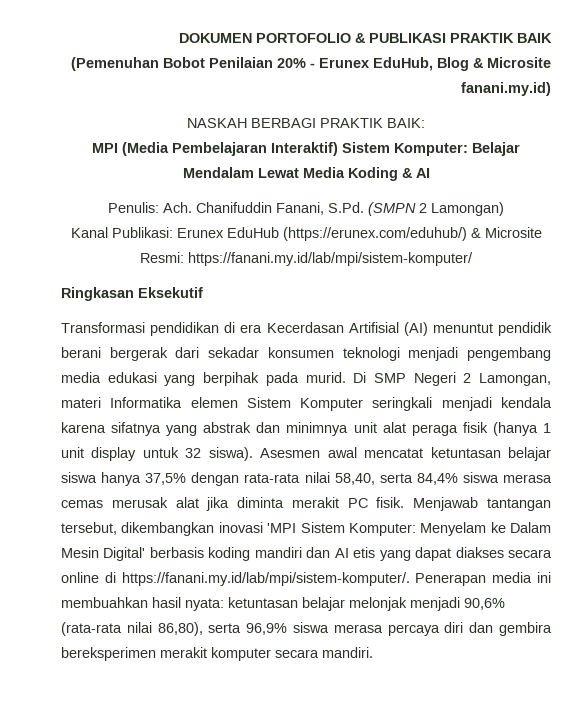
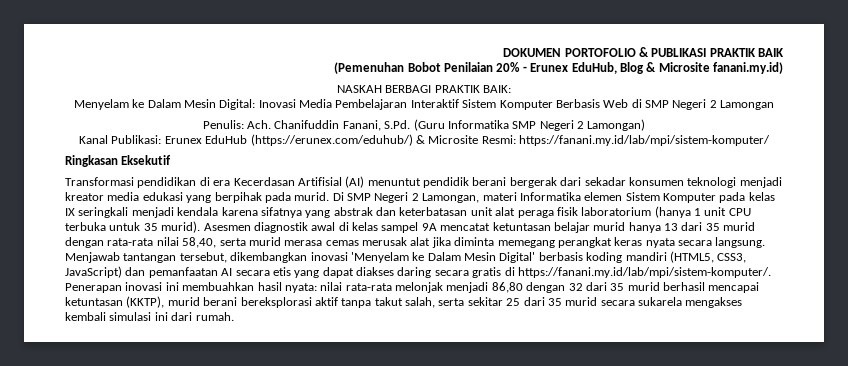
[92,142,520,156] [182,167,430,181] MPI (Media Pembelajaran Interaktif) Sistem Komputer: Belajar Mendalam Lewat Media Koding & AI -> [73,99,775,110] Menyelam ke Dalam Mesin Digital: Inovasi Media Pembelajaran Interaktif Sistem Komputer Berbasis Web di SMP Negeri 2 Lamongan
[368,202,416,216] (SMPN -> [413,119,574,131] (Guru Informatika SMP Negeri
[467,347,551,361] pengembang -> [65,192,104,201] kreator
(364, 404) none -> [719,192,775,203] [65,208,75,216] pada kelas IX
[286,422,349,436] minimnya -> [399,207,468,216] keterbatasan
(488, 427) none -> [581,207,652,216] laboratorium
[91,447,551,461] [61,472,187,486] display untuk 32 siswa). Asesmen awal mencatat ketuntasan belajar siswa hanya 37,5% -> [728,208,751,216] [65,221,756,233] CPU terbuka untuk 35 murid). Asesmen diagnostik awal di kelas sampel 9A mencatat ketuntasan belajar murid hanya 13 dari 35 murid
[416,472,499,485] 84,4% siswa -> [248,237,281,246] murid
[291,497,405,508] merakit PC fisik. -> [497,237,766,248] memegang perangkat keras nyata secara langsung.
[267,522,487,536] 'MPI Sistem Komputer: Menyelam -> [350,252,409,263] 'Menyelam
[306,547,349,558] dan AI -> [669,251,747,263] [65,266,270,278] (HTML5, CSS3, JavaScript) dan pemanfaatan AI secara
[507,549,552,558] [61,572,99,583] secara online -> [397,267,502,278] daring secara gratis
[492,572,533,583] media -> [125,282,163,291] inovasi
[228,597,505,611] [61,622,552,636] [61,647,373,661] ketuntasan belajar melonjak menjadi 90,6% (rata-rata nilai 86,80), serta 96,9% siswa merasa percaya diri dan gembira bereksperimen merakit komputer secara mandiri. -> [320,282,760,293] [65,296,743,308] [65,312,234,321] nilai rata-rata melonjak menjadi 86,80 dengan 32 dari 35 murid berhasil mencapai ketuntasan (KKTP), murid berani bereksplorasi aktif tanpa takut salah, serta sekitar 25 dari 35 murid secara sukarela mengakses kembali simulasi ini dari rumah.

